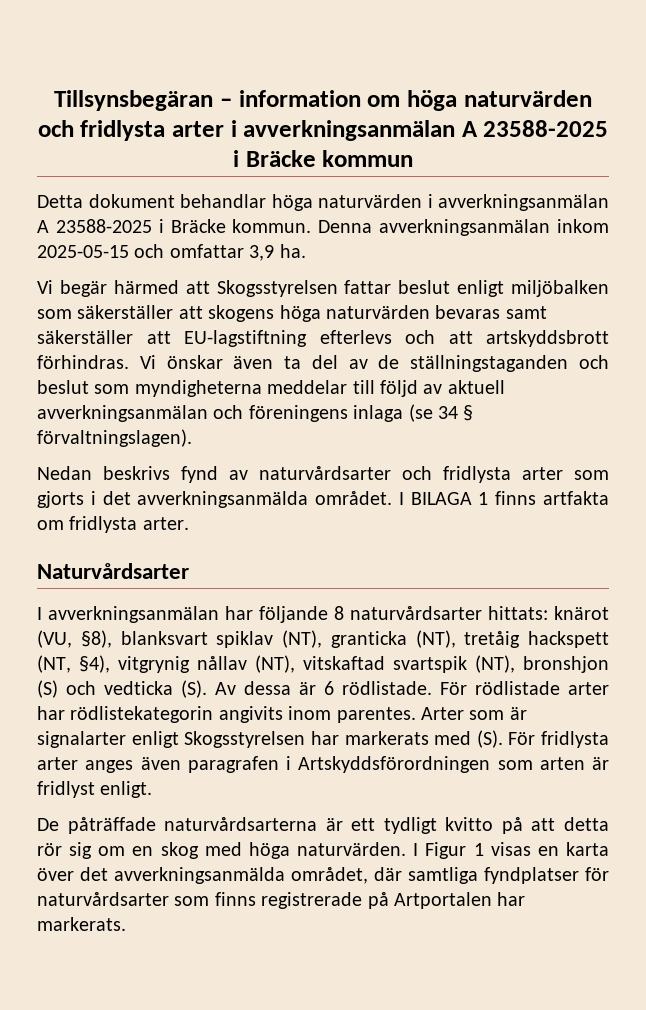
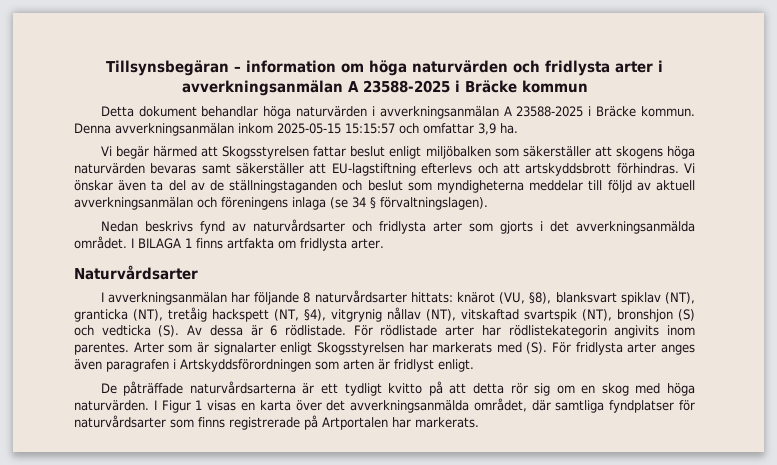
(129, 251) none -> [345,123,395,134] 15:15:57

